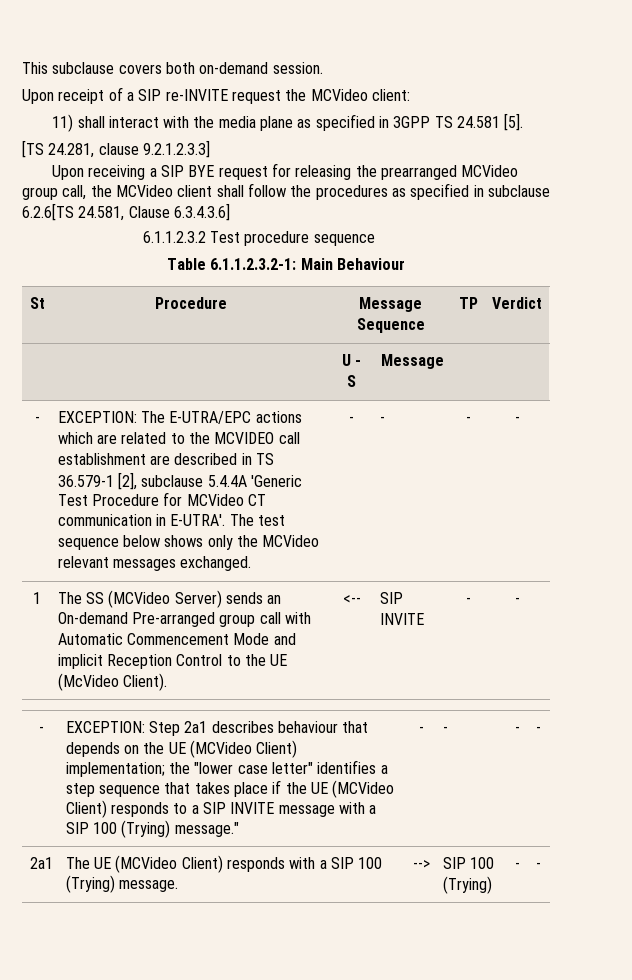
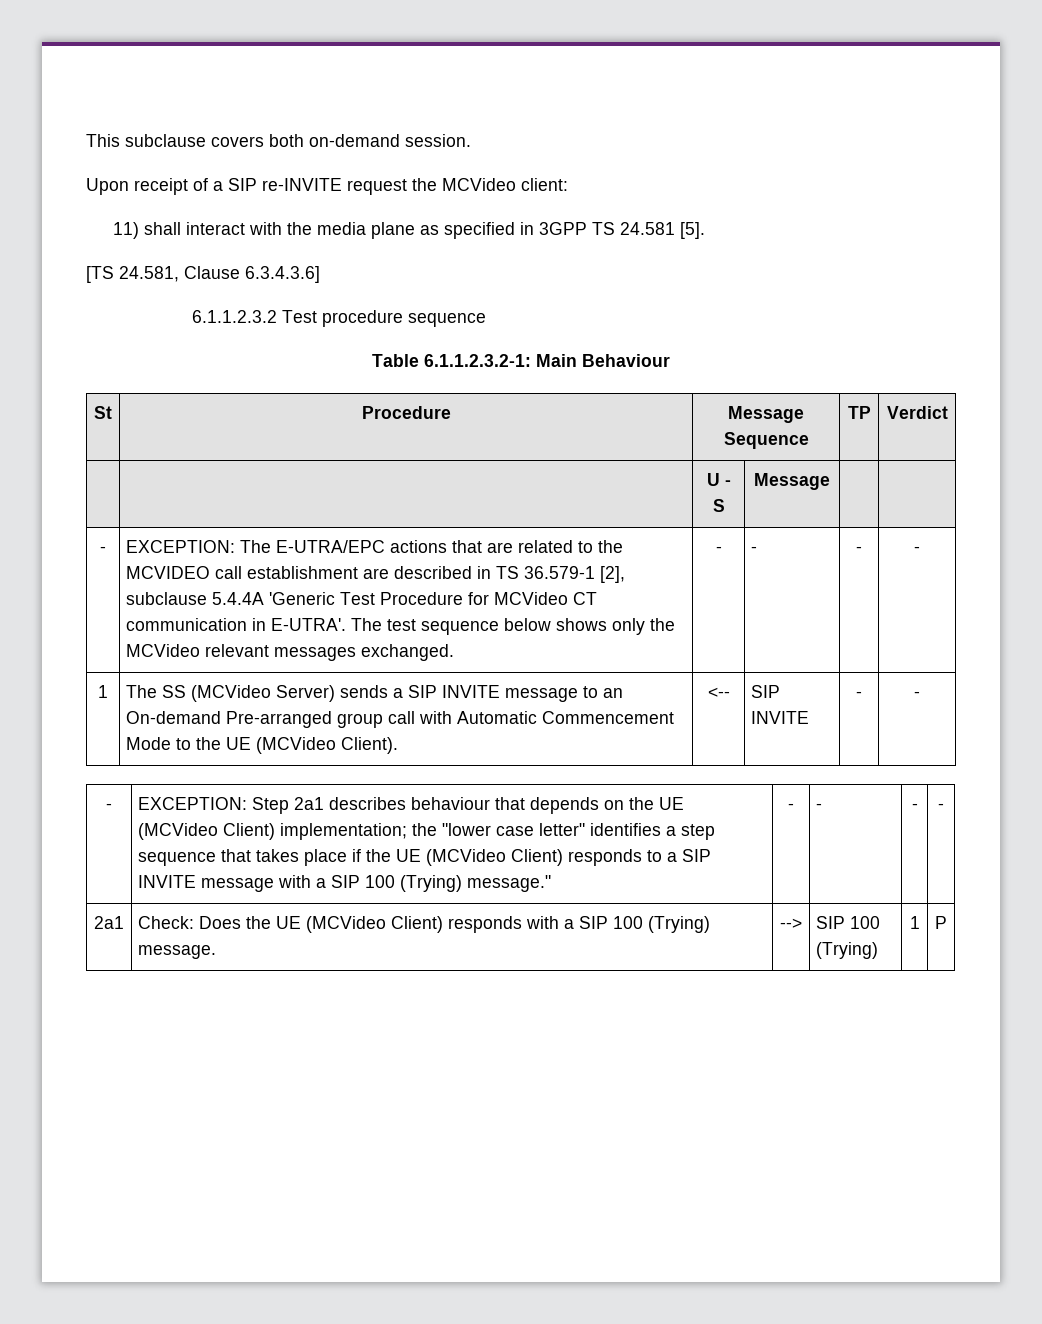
[48,140,210,158] [52,163,519,180] [22,183,550,200] [22,203,74,221] 24.281, clause 9.2.1.2.3.3] // Upon receiving a SIP BYE request for releasing the prearranged MCVideo group call, the MCVideo client shall follow the procedures as specified in subclause 6.2.6[TS -> (114, 274) none
[57,432,93,444] which -> [452,540,483,553] that
(263, 598) none -> [393,685,599,702] a SIP INVITE message to
[273,633,296,645] [57,654,223,669] and implicit Reception Control -> (172, 743) none
[57,673,119,691] (McVideo -> [256,737,337,754] (MCVideo
[65,857,90,869] The -> [138,916,272,929] Check: Does the
[514,862,520,869] [536,862,541,869] - | - -> [909,916,920,929] [935,916,947,929] 1 | P

